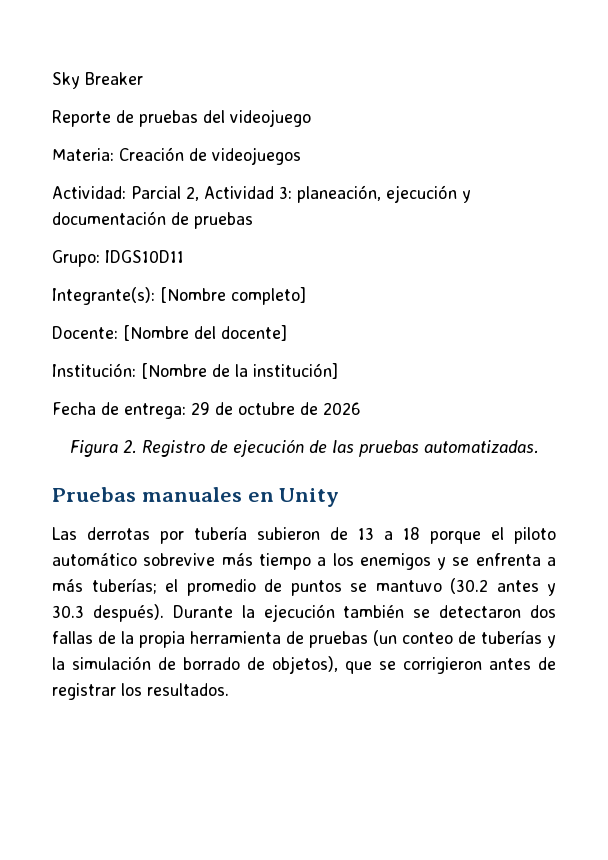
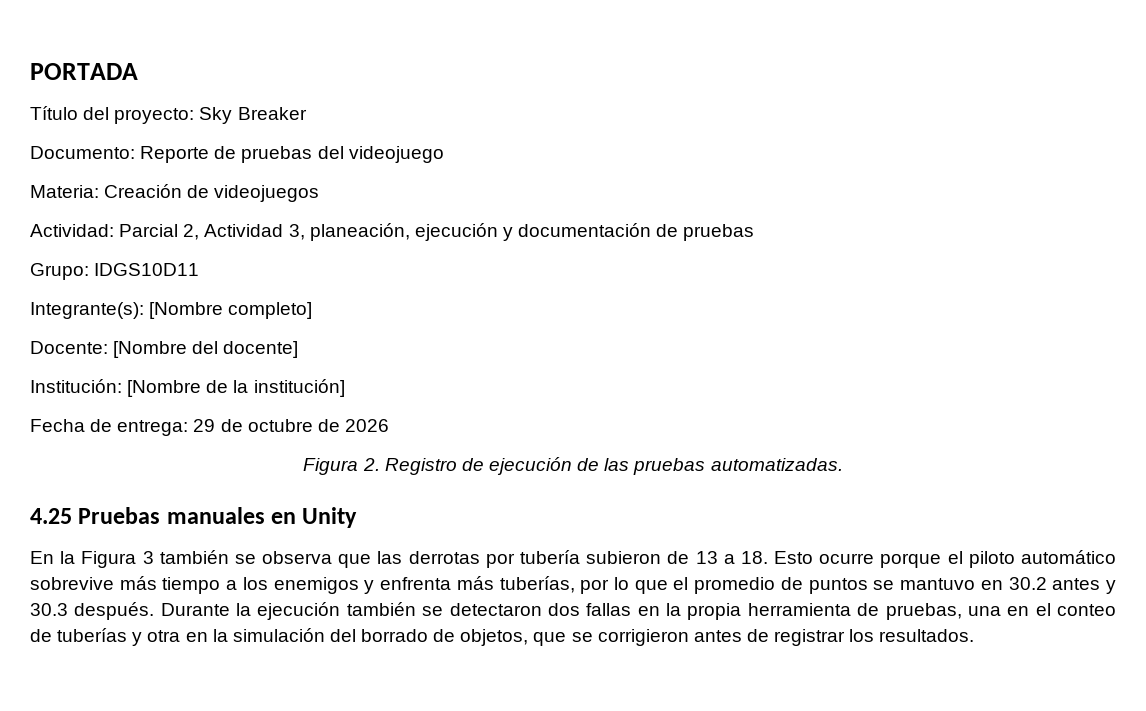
(52, 80) none -> [30,63,138,80] [30,106,195,124] PORTADA // Título del proyecto:
(143, 78) none -> [30,146,135,159] Documento:
[279,186,292,199] 3: -> [288,224,305,240] 3,
(539, 447) none -> [30,508,72,524] 4.25
[52,527,77,540] Las -> [30,550,403,568] En la Figura 3 también se observa que las
[403,527,420,540] 18 -> [740,551,875,564] 18. Esto ocurre
[452,553,557,566] [52,578,157,594] se enfrenta a más tuberías; -> [380,576,668,594] enfrenta más tuberías, por lo que
[450,578,488,594] (30.2 -> [980,577,1047,590] en 30.2
[92,604,164,622] después). -> [74,602,155,620] después.
[98,631,116,644] de -> [637,606,660,616] en
[309,630,397,648] pruebas (un -> [885,603,1051,620] pruebas, una en el
(556, 641) none -> [147,630,208,642] otra en
[158,657,176,670] de -> [329,629,356,642] del
[272,656,338,674] objetos), -> [460,629,529,646] objetos,

